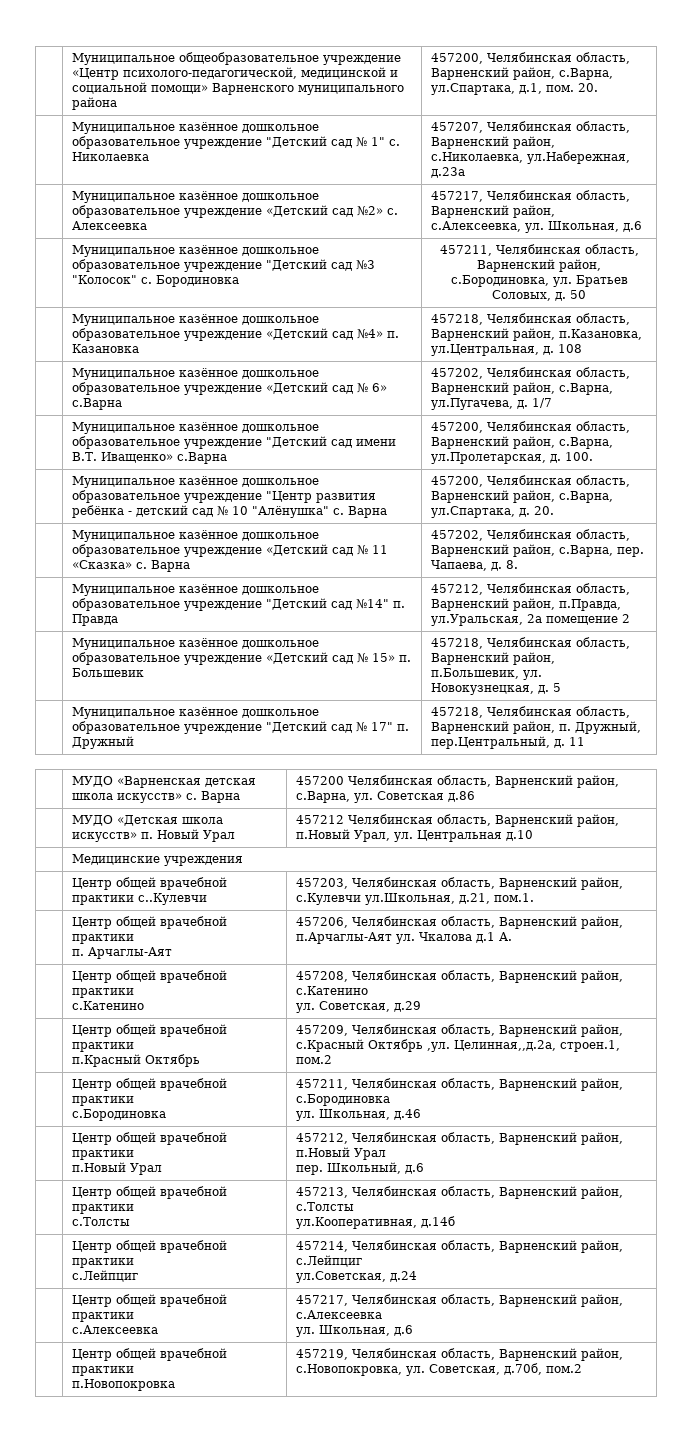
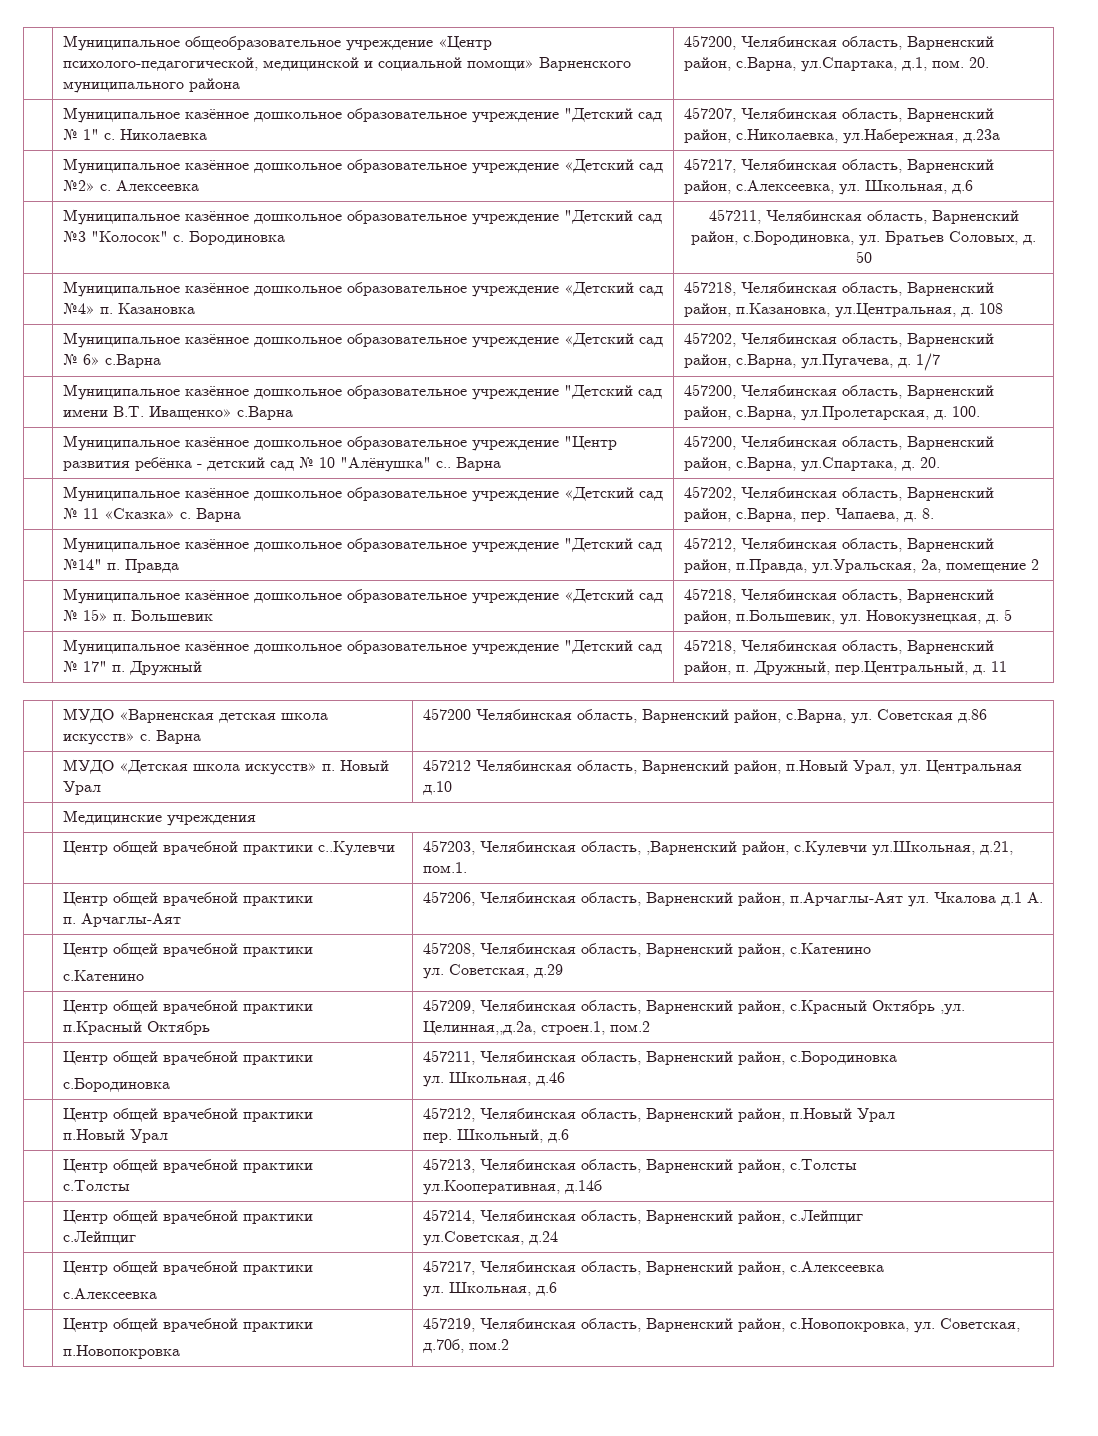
[333,508,345,515] с. -> [435,461,451,468] с..
[527,614,543,623] 2а -> [920,559,941,573] 2а,
[499,877,578,890] Варненский -> [645,841,737,855] ,Варненский

